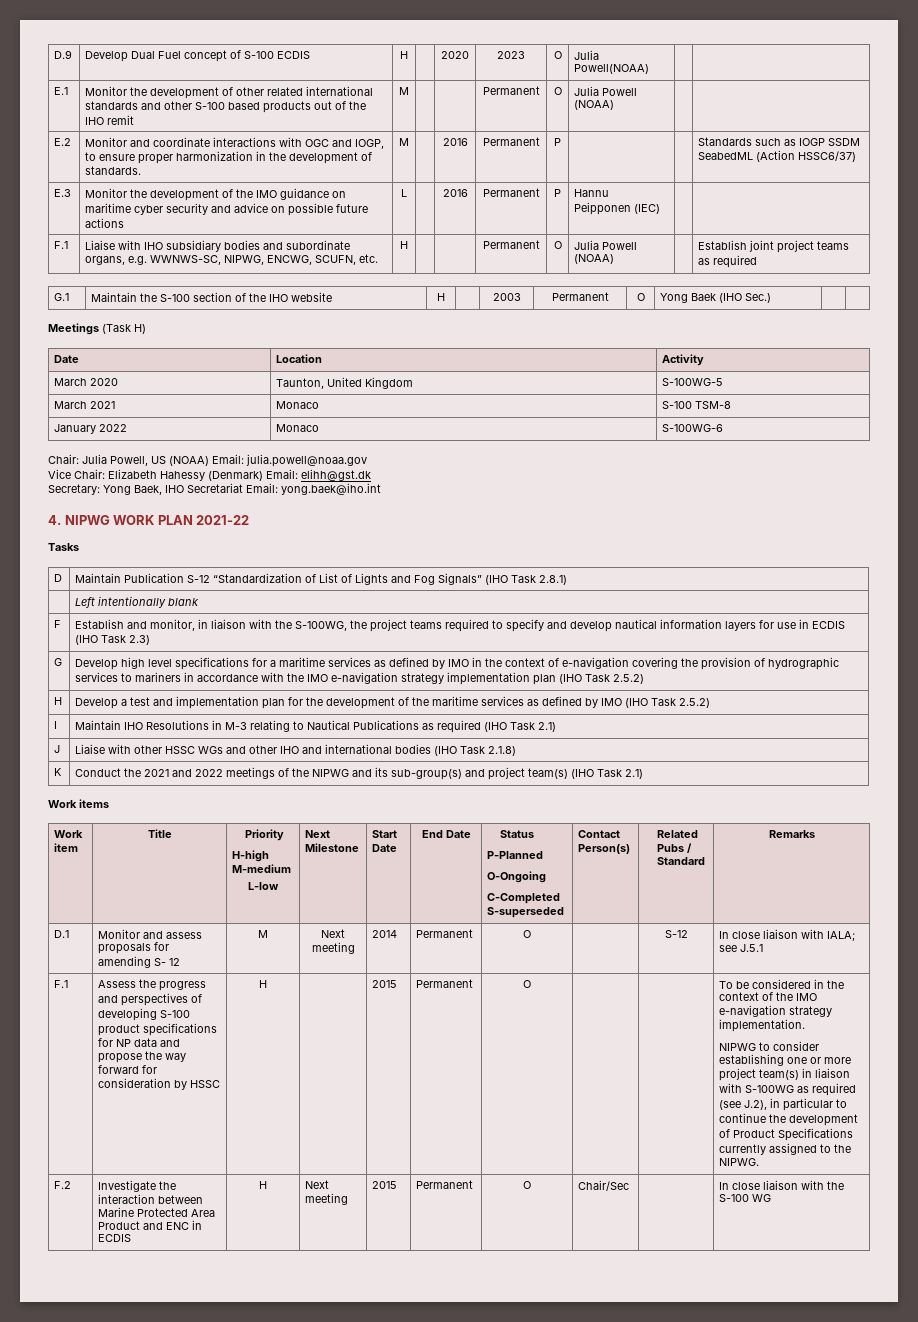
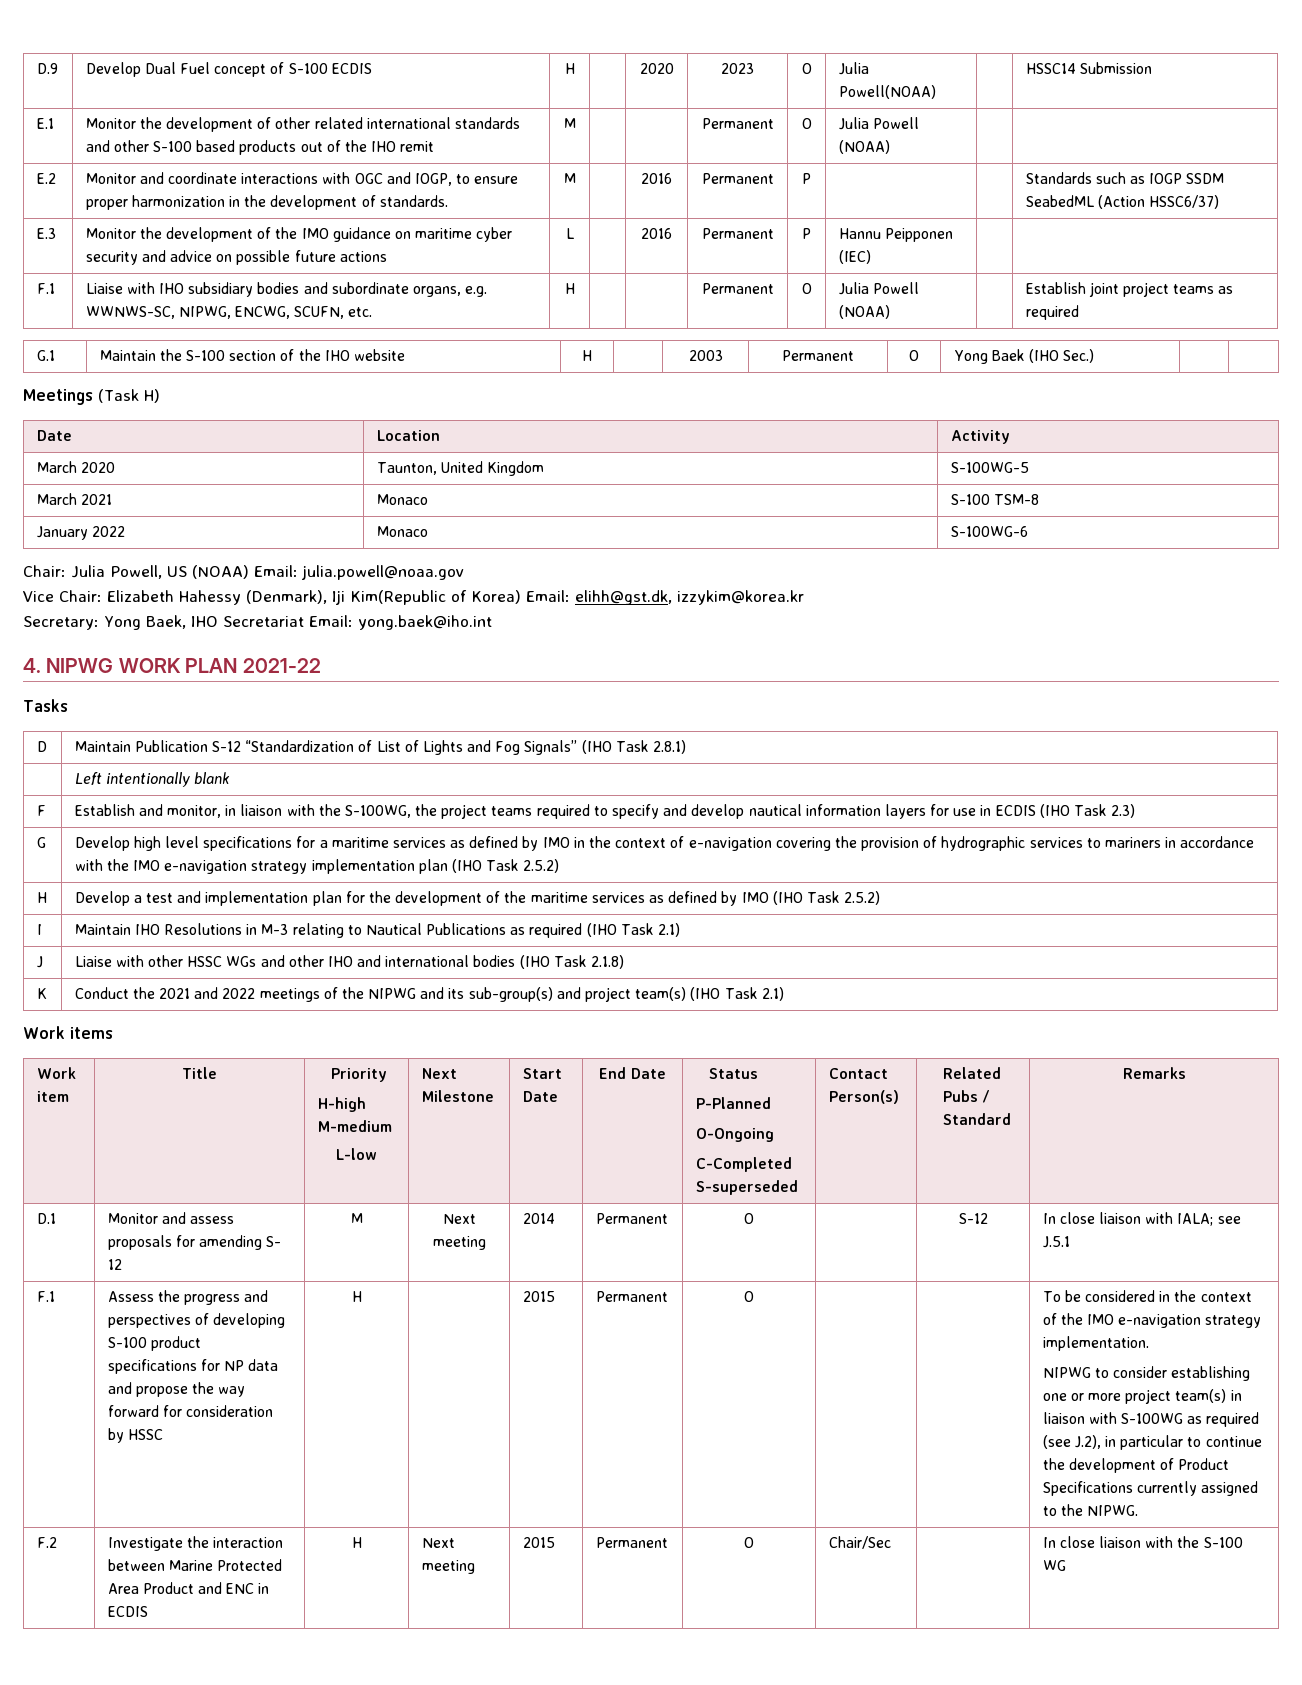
(650, 69) none -> [1025,62,1152,74] HSSC14 Submission
[208,469,371,481] (Denmark) Email: elihh@gst.dk -> [246,590,804,605] (Denmark), Iji Kim(Republic of Korea) Email: elihh@gst.dk, izzykim@korea.kr

